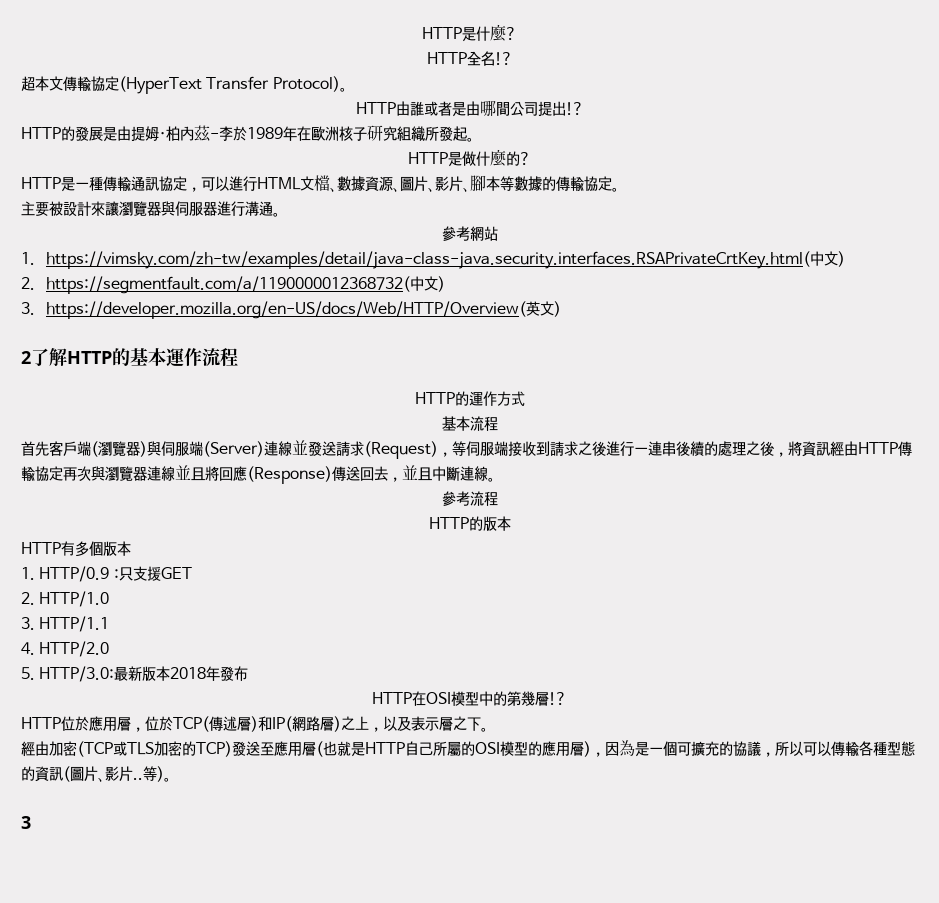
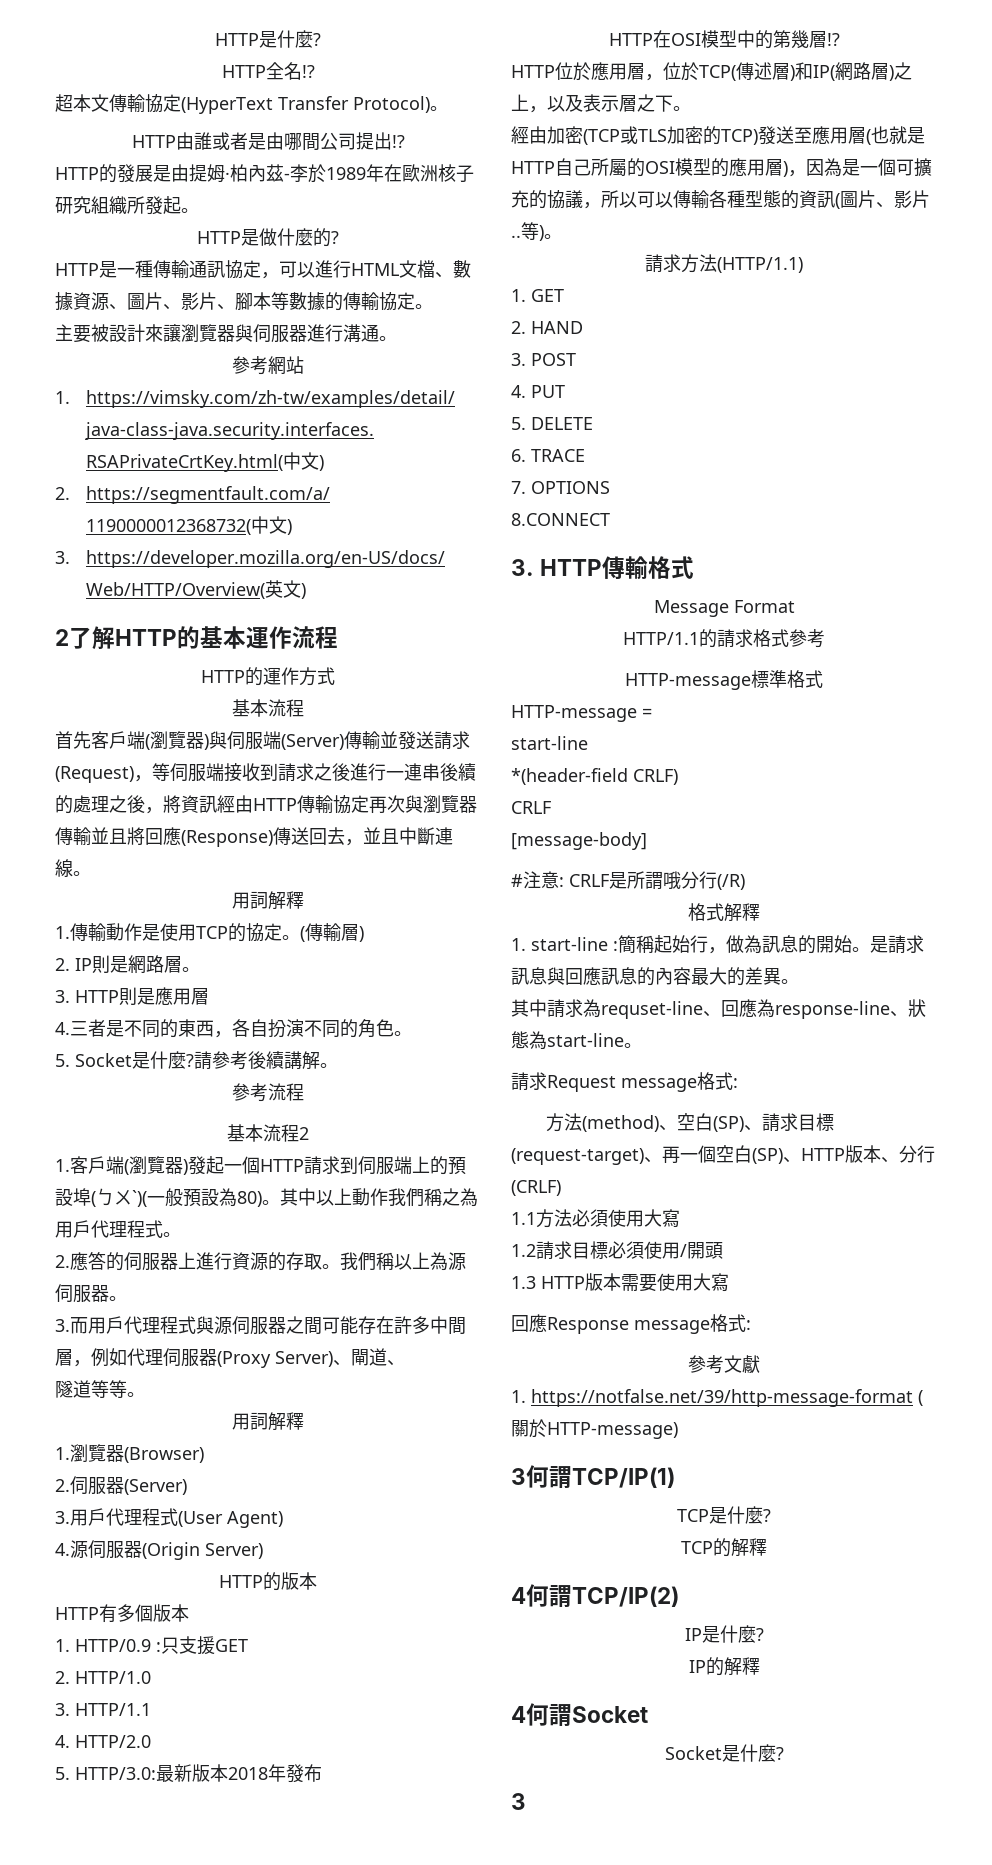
[264,441,292,456] 連線 -> [344,731,380,749] 傳輸
[147,466,175,481] 連線 -> [55,827,91,845] 傳輸
[441,491,498,506] 參考流程 -> [232,891,304,910] [55,923,364,942] [55,955,200,974] [55,987,209,1006] [55,1019,412,1038] [55,1051,338,1070] [232,1083,304,1102] [227,1124,309,1142] [55,1156,466,1175] [55,1188,478,1207] [55,1220,181,1238] [55,1252,466,1271] [55,1284,127,1303] [55,1316,466,1335] [55,1348,405,1368] [55,1380,145,1398] [232,1412,304,1431] [55,1444,204,1463] [55,1476,187,1495] [55,1508,283,1528] [55,1540,263,1560] 用詞解釋 // 1.傳輸動作是使用TCP的協定。(傳輸層) // 2. IP則是網路層。 // 3. HTTP則是應用層 // 4.三者是不同的東西，各自扮演不同的角色。 // 5. Socket是什麼?請參考後續講解。 // 參考流程 // 基本流程2 // 1.客戶端(瀏覽器)發起一個HTTP請求到伺服端上的預設埠(ㄅㄨˋ)(一般預設為80)。其中以上動作我們稱之為用戶代理程式。 // 2.應答的伺服器上進行資源的存取。我們稱以上為源伺服器。 // 3.而用戶代理程式與源伺服器之間可能存在許多中間層，例如代理伺服器(Proxy Server)、閘道、 // 隧道等等。 // 用詞解釋 // 1.瀏覽器(Browser) // 2.伺服器(Server) // 3.用戶代理程式(User Agent) // 4.源伺服器(Origin Server)
(171, 779) none -> [645,254,803,273] [511,289,564,302] [511,321,583,334] [511,353,576,366] [511,385,565,398] [511,417,593,430] [511,449,585,462] [511,481,610,494] [511,513,610,526] [511,556,695,579] [653,600,795,617] [623,629,825,648] [625,670,823,690] [511,705,652,722] [511,736,588,750] [511,768,678,785] [511,801,551,814] [511,832,647,850] [511,871,745,890] [688,903,760,922] [511,935,924,954] [511,967,799,986] [511,999,926,1019] [511,1031,642,1050] [511,1072,738,1092] [546,1113,835,1132] [511,1145,935,1165] [511,1180,561,1196] [511,1209,680,1228] [511,1241,723,1260] [511,1273,729,1292] [511,1314,751,1334] [688,1355,760,1374] [511,1389,923,1407] [511,1419,678,1439] [511,1465,675,1488] [677,1506,771,1524] [681,1538,767,1557] [511,1584,679,1607] [684,1625,764,1643] [688,1657,760,1676] [511,1703,648,1726] [664,1744,784,1762] // 請求方法(HTTP/1.1) // 1. GET // 2. HAND // 3. POST // 4. PUT // 5. DELETE // 6. TRACE // 7. OPTIONS // 8.CONNECT // 3. HTTP傳輸格式 // Message Format // HTTP/1.1的請求格式參考 // HTTP-message標準格式 // HTTP-message = // start-line // *(header-field CRLF) // CRLF // [message-body] // #注意: CRLF是所謂哦分行(/R) // 格式解釋 // 1. start-line :簡稱起始行，做為訊息的開始。是請求訊息與回應訊息的內容最大的差異。 // 其中請求為requset-line、回應為response-line、狀態為start-line。 // 請求Request message格式: // 方法(method)、空白(SP)、請求目標(request-target)、再一個空白(SP)、HTTP版本、分行(CRLF) // 1.1方法必須使用大寫 // 1.2請求目標必須使用/開頭 // 1.3 HTTP版本需要使用大寫 // 回應Response message格式: // 參考文獻 // 1. https://notfalse.net/39/http-message-format (關於HTTP-message) // 3何謂TCP/IP(1) // TCP是什麼? // TCP的解釋 // 4何謂TCP/IP(2) // IP是什麼? // IP的解釋 // 4何謂Socket // Socket是什麼?

